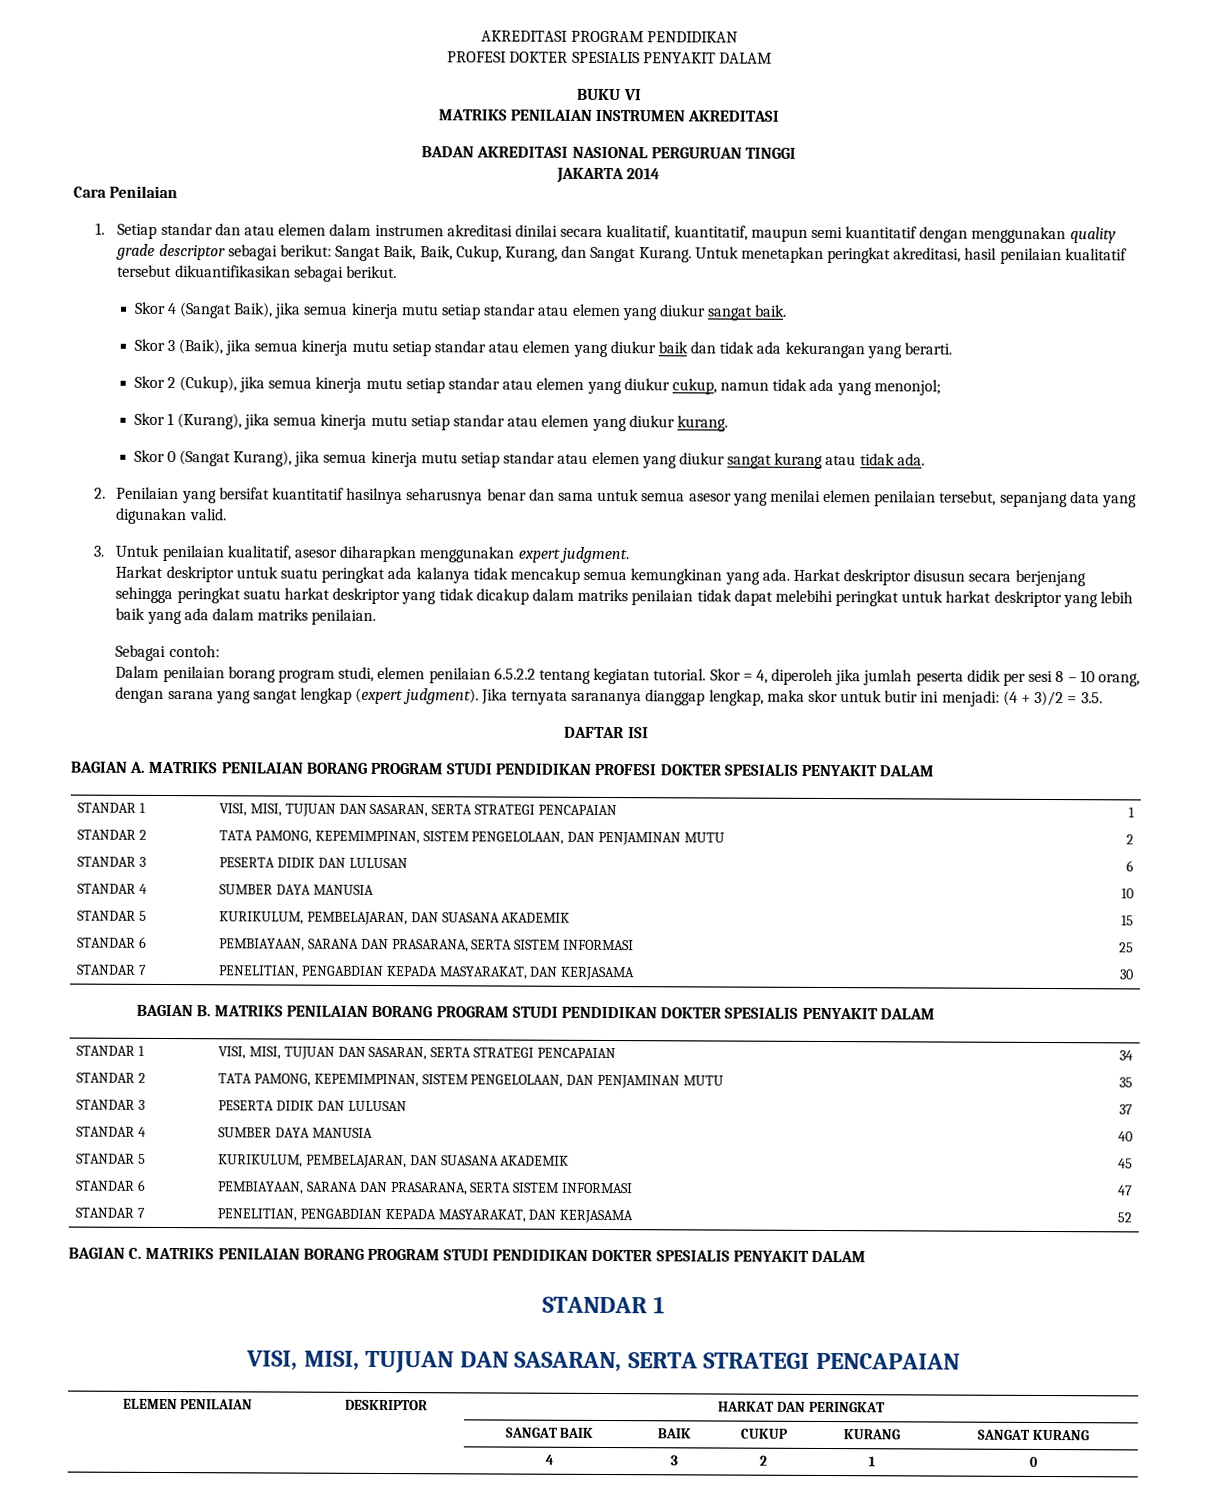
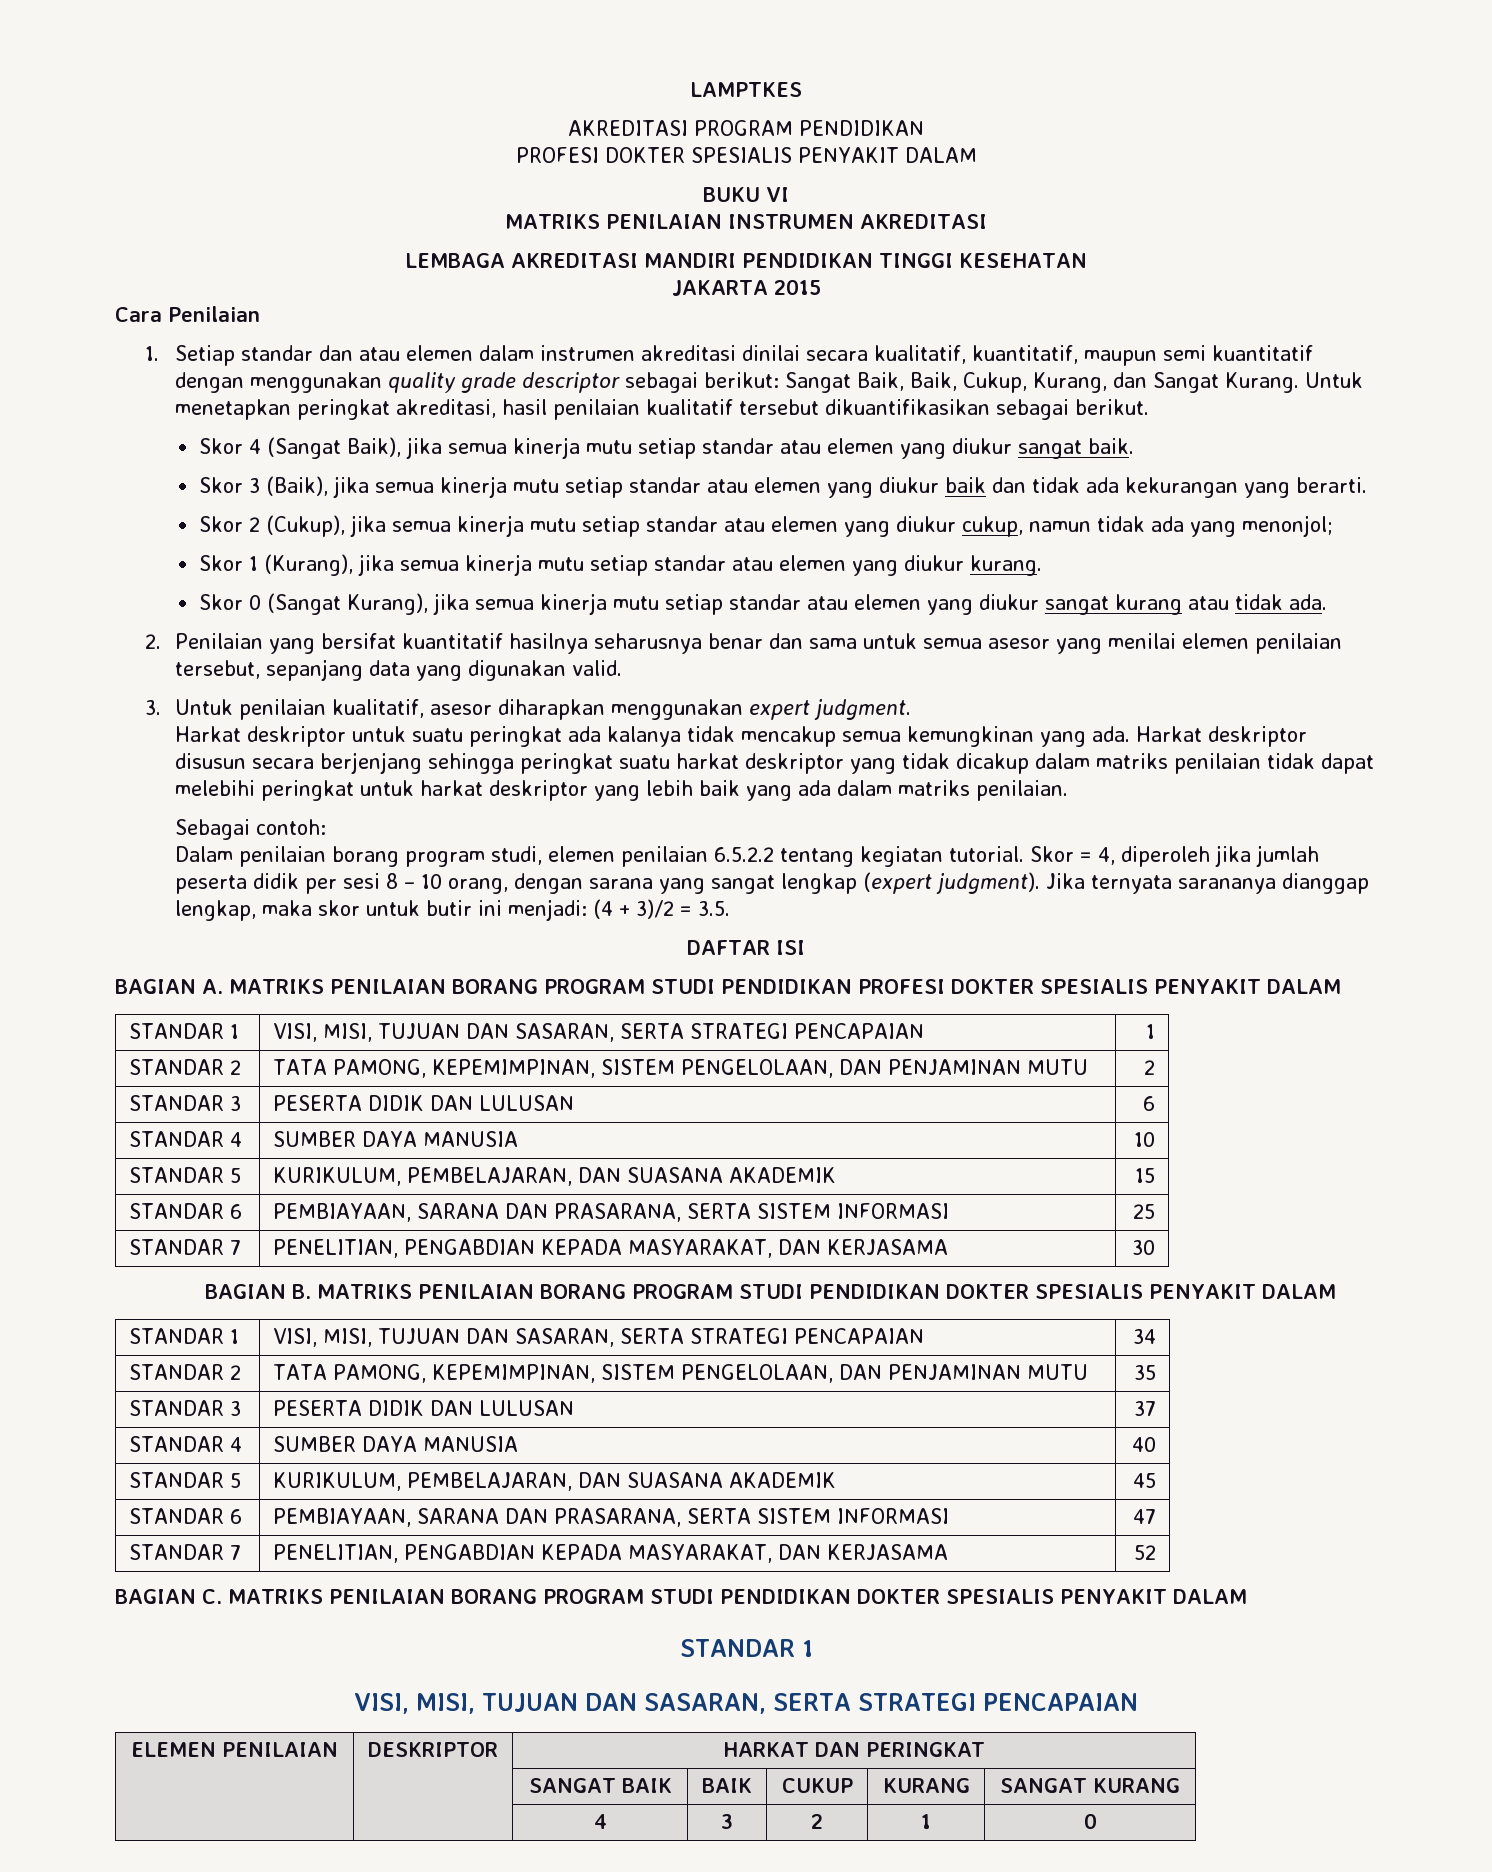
(481, 36) none -> [690,82,802,97] LAMPTKES //
[421,146,742,159] BADAN AKREDITASI NASIONAL PERGURUAN -> [405,253,874,268] LEMBAGA AKREDITASI MANDIRI PENDIDIKAN
(796, 153) none -> [959,253,1088,268] KESEHATAN
[626,168,661,180] 2014 -> [773,279,821,295] 2015

